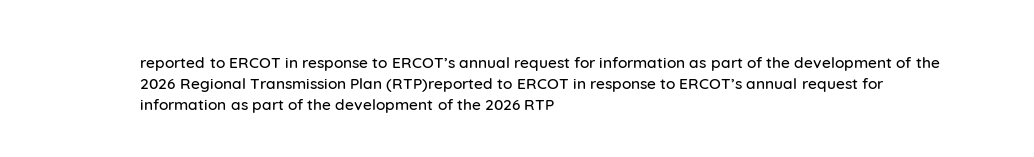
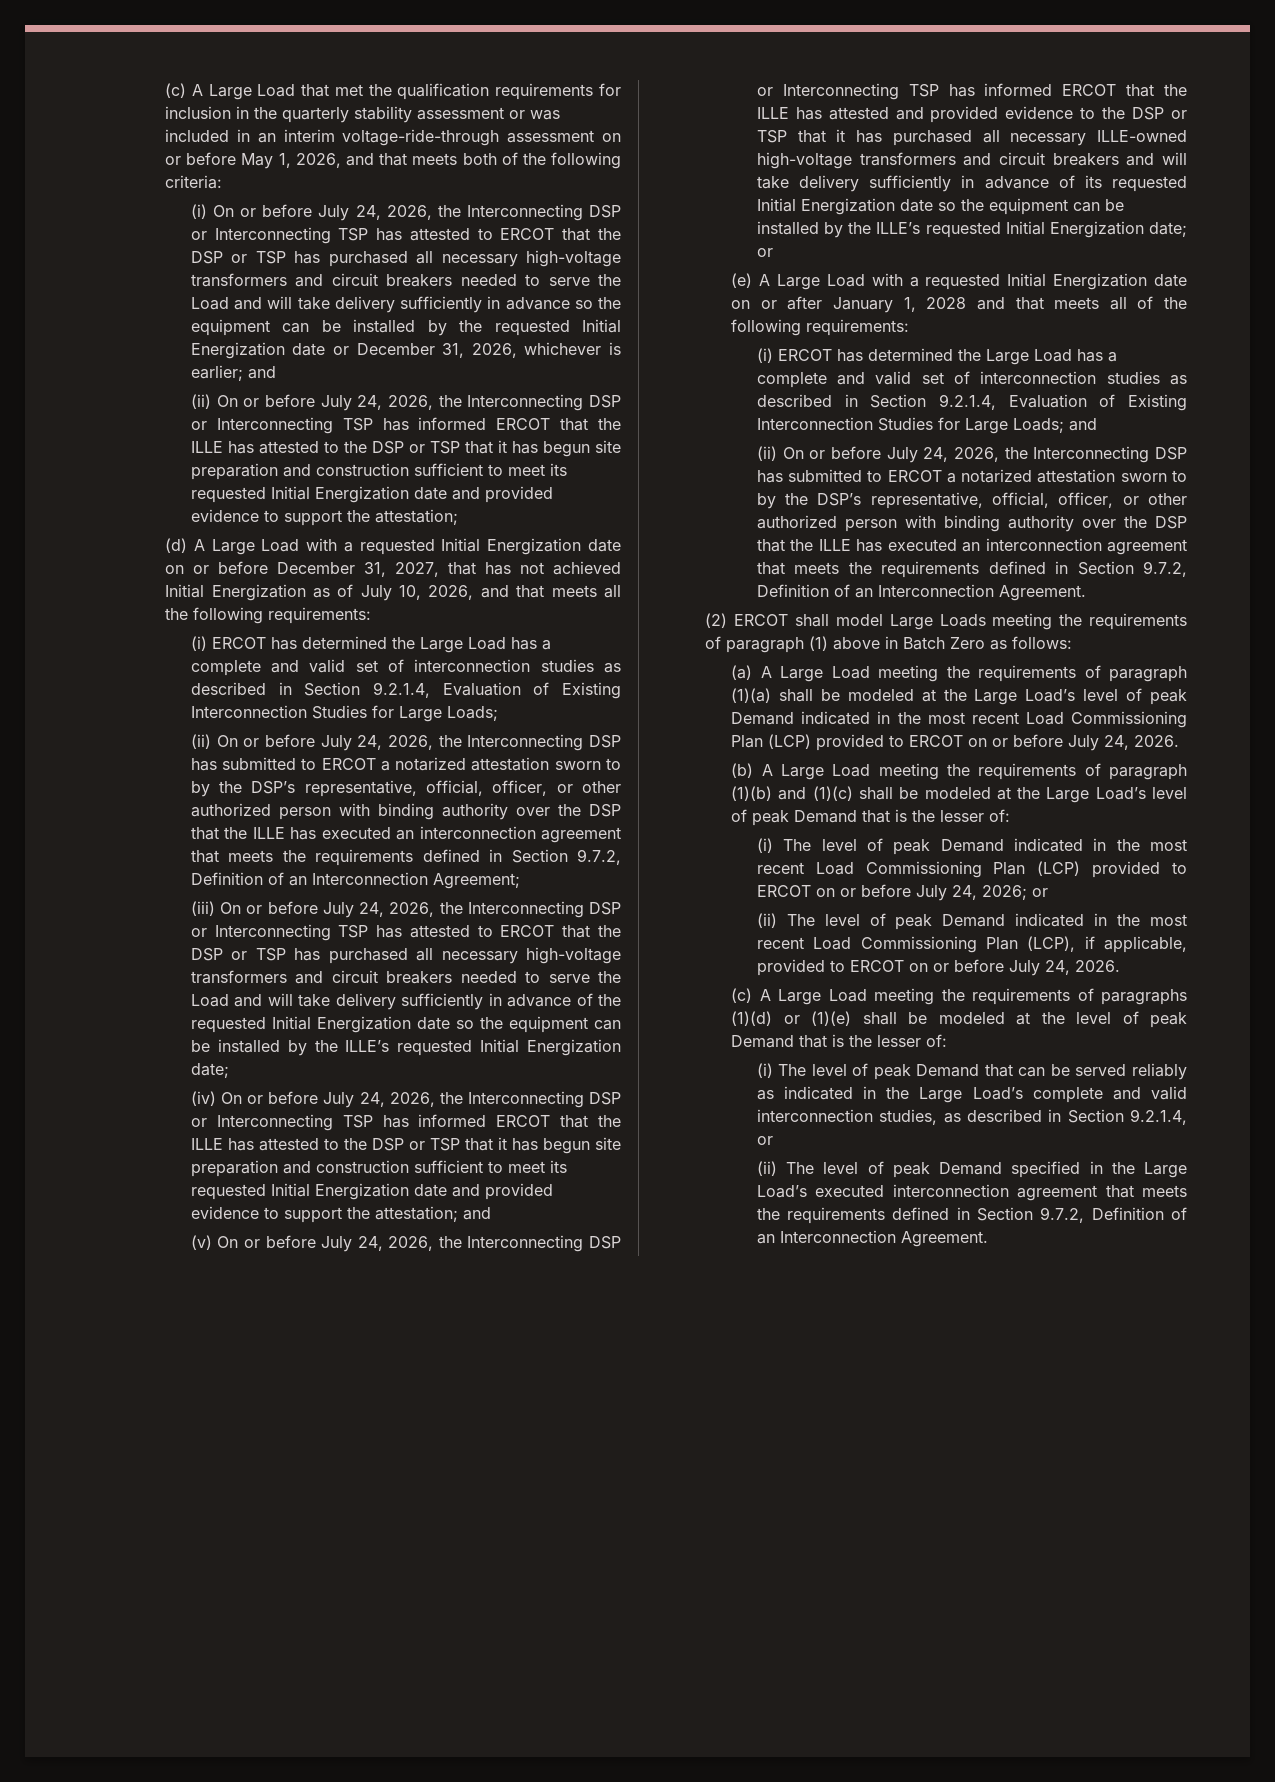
[140,57,940,71] [140,78,884,92] [140,99,555,113] reported to ERCOT in response to ERCOT’s annual request for information as part of the development of the 2026 Regional Transmission Plan (RTP)reported to ERCOT in response to ERCOT’s annual request for information as part of the development of the 2026 RTP -> [165,83,621,100] [165,106,561,123] [165,129,621,146] [165,152,621,169] [165,175,223,189] [190,204,621,221] [190,227,621,244] [190,250,621,267] [190,273,622,287] [190,296,621,313] [190,319,622,336] [190,342,621,359] [190,365,276,381] [190,394,621,411] [190,417,621,434] [190,440,622,457] [190,463,567,480] [190,486,553,503] [190,509,458,526] [165,538,621,555] [165,561,621,577] [165,584,621,601] [165,607,372,624] [190,636,551,653] [190,659,621,676] [190,682,621,699] [190,705,498,722] [190,734,621,751] [190,757,621,771] [190,780,621,797] [190,803,621,820] [190,826,621,843] [190,849,622,866] [190,872,520,889] [190,901,621,918] [190,924,621,941] [190,947,621,964] [190,970,622,984] [190,993,621,1010] [190,1016,621,1033] [190,1039,621,1056] [190,1063,229,1078] [190,1091,622,1108] [190,1114,621,1131] [190,1137,622,1154] [190,1160,567,1177] [190,1183,553,1200] [190,1206,491,1223] [190,1235,621,1252] [756,83,1187,100] [756,106,1187,123] [756,129,1187,146] [756,152,1187,169] [756,175,1187,192] [756,198,1124,215] [756,221,1187,238] [756,248,773,257] [731,273,1187,290] [731,296,1187,313] [731,319,910,336] [756,348,1117,365] [756,371,1187,388] [756,394,1187,411] [756,417,1097,434] [756,446,1187,463] [756,469,1187,483] [756,492,1187,509] [756,515,1187,532] [756,538,1187,555] [756,561,1187,578] [756,584,1086,601] [705,613,1187,630] [705,636,1073,653] [731,665,1187,682] [731,688,1187,705] [731,711,1187,728] [731,734,1180,751] [731,763,1187,780] [731,786,1187,803] [731,809,1011,826] [756,838,1187,855] [756,861,1187,878] [756,884,1048,901] [756,913,1187,930] [756,936,1187,953] [756,959,1120,976] [731,988,1187,1005] [731,1011,1187,1028] [731,1034,948,1048] [756,1063,1187,1080] [756,1086,1187,1103] [756,1109,1187,1125] [756,1136,773,1145] [756,1161,1187,1178] [756,1184,1187,1201] [756,1207,1187,1224] [756,1230,988,1247] (c) A Large Load that met the qualification requirements for inclusion in the quarterly stability assessment or was included in an interim voltage-ride-through assessment on or before May 1, 2026, and that meets both of the following criteria: // (i) On or before July 24, 2026, the Interconnecting DSP or Interconnecting TSP has attested to ERCOT that the DSP or TSP has purchased all necessary high-voltage transformers and circuit breakers needed to serve the Load and will take delivery sufficiently in advance so the equipment can be installed by the requested Initial Energization date or December 31, 2026, whichever is earlier; and // (ii) On or before July 24, 2026, the Interconnecting DSP or Interconnecting TSP has informed ERCOT that the ILLE has attested to the DSP or TSP that it has begun site preparation and construction sufficient to meet its requested Initial Energization date and provided evidence to support the attestation; // (d) A Large Load with a requested Initial Energization date on or before December 31, 2027, that has not achieved Initial Energization as of July 10, 2026, and that meets all the following requirements: // (i) ERCOT has determined the Large Load has a complete and valid set of interconnection studies as described in Section 9.2.1.4, Evaluation of Existing Interconnection Studies for Large Loads; // (ii) On or before July 24, 2026, the Interconnecting DSP has submitted to ERCOT a notarized attestation sworn to by the DSP’s representative, official, officer, or other authorized person with binding authority over the DSP that the ILLE has executed an interconnection agreement that meets the requirements defined in Section 9.7.2, Definition of an Interconnection Agreement; // (iii) On or before July 24, 2026, the Interconnecting DSP or Interconnecting TSP has attested to ERCOT that the DSP or TSP has purchased all necessary high-voltage transformers and circuit breakers needed to serve the Load and will take delivery sufficiently in advance of the requested Initial Energization date so the equipment can be installed by the ILLE’s requested Initial Energization date; // (iv) On or before July 24, 2026, the Interconnecting DSP or Interconnecting TSP has informed ERCOT that the ILLE has attested to the DSP or TSP that it has begun site preparation and construction sufficient to meet its requested Initial Energization date and provided evidence to support the attestation; and // (v) On or before July 24, 2026, the Interconnecting DSP or Interconnecting TSP has informed ERCOT that the ILLE has attested and provided evidence to the DSP or TSP that it has purchased all necessary ILLE-owned high-voltage transformers and circuit breakers and will take delivery sufficiently in advance of its requested Initial Energization date so the equipment can be installed by the ILLE’s requested Initial Energization date; or // (e) A Large Load with a requested Initial Energization date on or after January 1, 2028 and that meets all of the following requirements: // (i) ERCOT has determined the Large Load has a complete and valid set of interconnection studies as described in Section 9.2.1.4, Evaluation of Existing Interconnection Studies for Large Loads; and // (ii) On or before July 24, 2026, the Interconnecting DSP has submitted to ERCOT a notarized attestation sworn to by the DSP’s representative, official, officer, or other authorized person with binding authority over the DSP that the ILLE has executed an interconnection agreement that meets the requirements defined in Section 9.7.2, Definition of an Interconnection Agreement. // (2) ERCOT shall model Large Loads meeting the requirements of paragraph (1) above in Batch Zero as follows: // (a) A Large Load meeting the requirements of paragraph (1)(a) shall be modeled at the Large Load’s level of peak Demand indicated in the most recent Load Commissioning Plan (LCP) provided to ERCOT on or before July 24, 2026. // (b) A Large Load meeting the requirements of paragraph (1)(b) and (1)(c) shall be modeled at the Large Load’s level of peak Demand that is the lesser of: // (i) The level of peak Demand indicated in the most recent Load Commissioning Plan (LCP) provided to ERCOT on or before July 24, 2026; or // (ii) The level of peak Demand indicated in the most recent Load Commissioning Plan (LCP), if applicable, provided to ERCOT on or before July 24, 2026. // (c) A Large Load meeting the requirements of paragraphs (1)(d) or (1)(e) shall be modeled at the level of peak Demand that is the lesser of: // (i) The level of peak Demand that can be served reliably as indicated in the Large Load’s complete and valid interconnection studies, as described in Section 9.2.1.4, or // (ii) The level of peak Demand specified in the Large Load’s executed interconnection agreement that meets the requirements defined in Section 9.7.2, Definition of an Interconnection Agreement.

